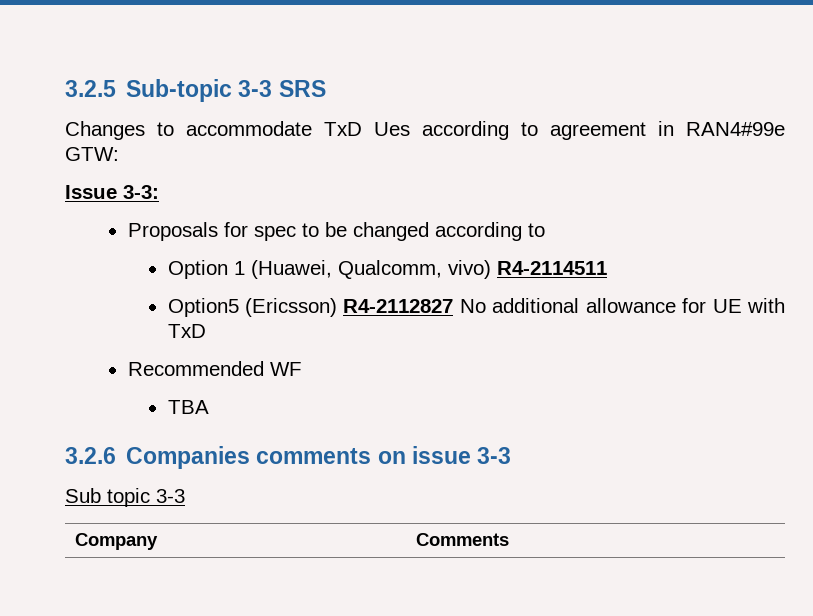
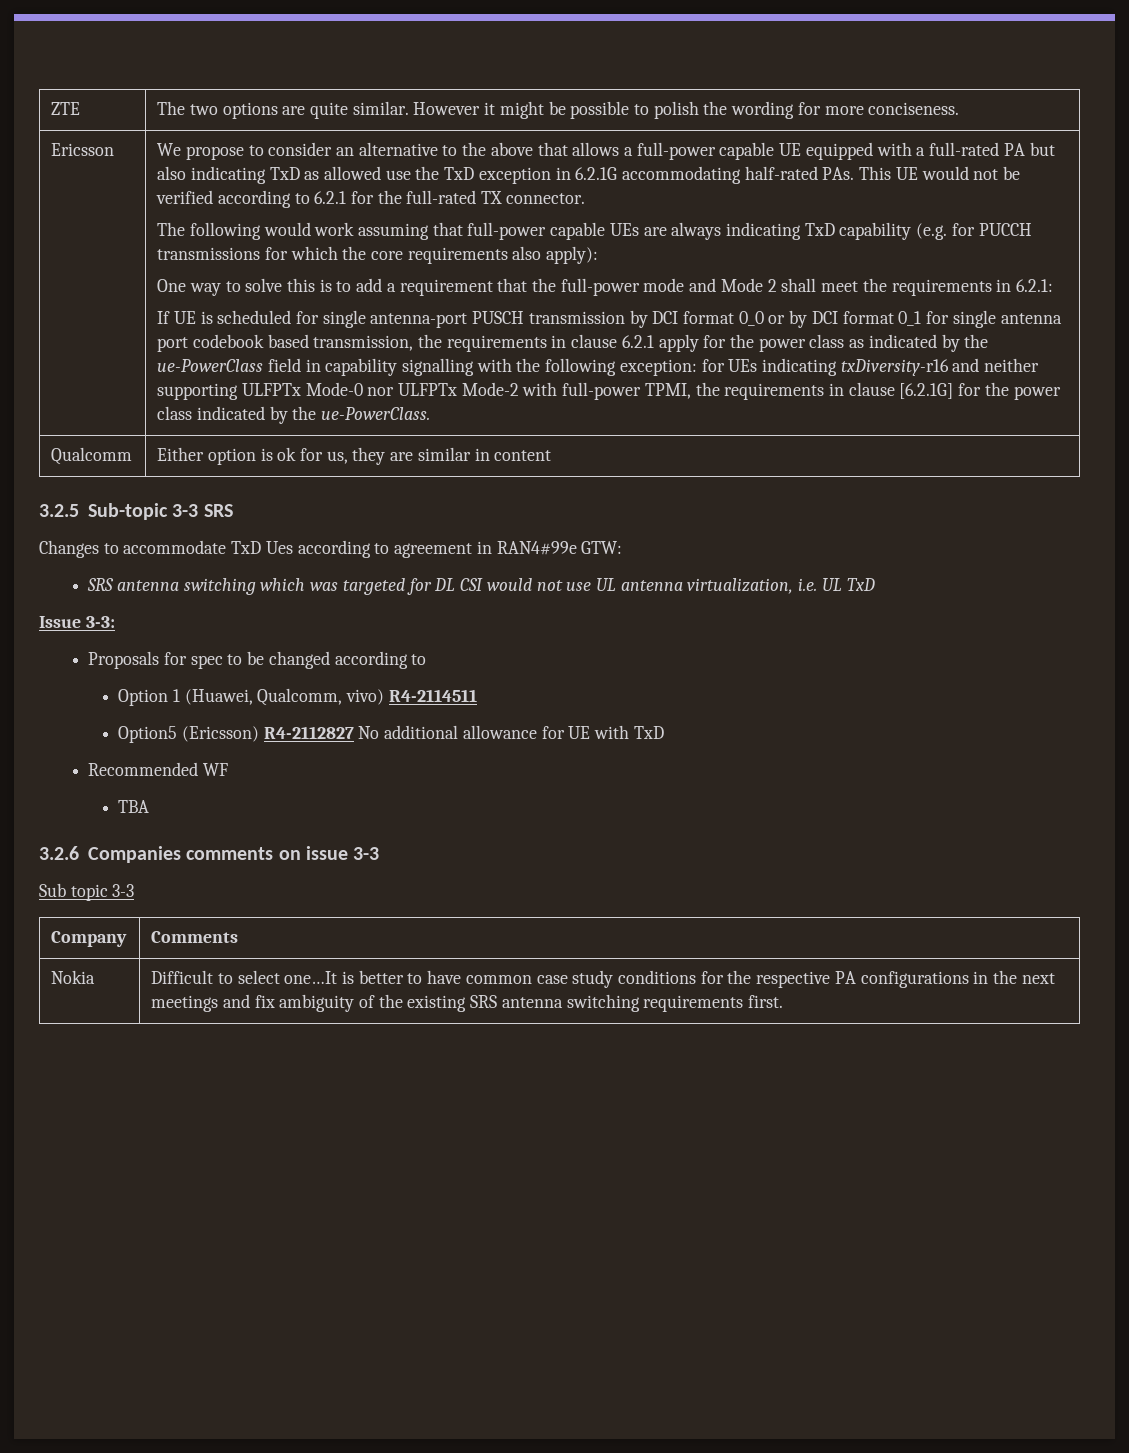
(65, 88) none -> [51,102,81,115] [157,101,960,119] [51,143,115,156] [157,142,1055,160] [157,166,1021,184] [156,190,585,208] [157,222,1032,240] [157,246,599,264] [157,278,1054,296] [157,310,1062,328] [157,334,989,352] [157,358,1040,376] [157,382,1061,400] [157,406,430,424] [51,447,133,465] [157,447,552,465] ZTE | The two options are quite similar. However it might be possible to polish the wording for more conciseness. // Ericsson | We propose to consider an alternative to the above that allows a full-power capable UE equipped with a full-rated PA but also indicating TxD as allowed use the TxD exception in 6.2.1G accommodating half-rated PAs. This UE would not be verified according to 6.2.1 for the full-rated TX connector. // The following would work assuming that full-power capable UEs are always indicating TxD capability (e.g. for PUCCH transmissions for which the core requirements also apply): // One way to solve this is to add a requirement that the full-power mode and Mode 2 shall meet the requirements in 6.2.1: // If UE is scheduled for single antenna-port PUSCH transmission by DCI format 0_0 or by DCI format 0_1 for single antenna port codebook based transmission, the requirements in clause 6.2.1 apply for the power class as indicated by the ue-PowerClass field in capability signalling with the following exception: for UEs indicating txDiversity-r16 and neither supporting ULFPTx Mode-0 nor ULFPTx Mode-2 with full-power TPMI, the requirements in clause [6.2.1G] for the power class indicated by the ue-PowerClass. // Qualcomm | Either option is ok for us, they are similar in content //
(119, 154) none -> [87,578,875,595] // SRS antenna switching which was targeted for DL CSI would not use UL antenna virtualization, i.e. UL TxD
(509, 539) none -> [51,970,96,984] [151,970,1055,988] [151,994,784,1012] // Nokia | Difficult to select one…It is better to have common case study conditions for the respective PA configurations in the next meetings and fix ambiguity of the existing SRS antenna switching requirements first.

